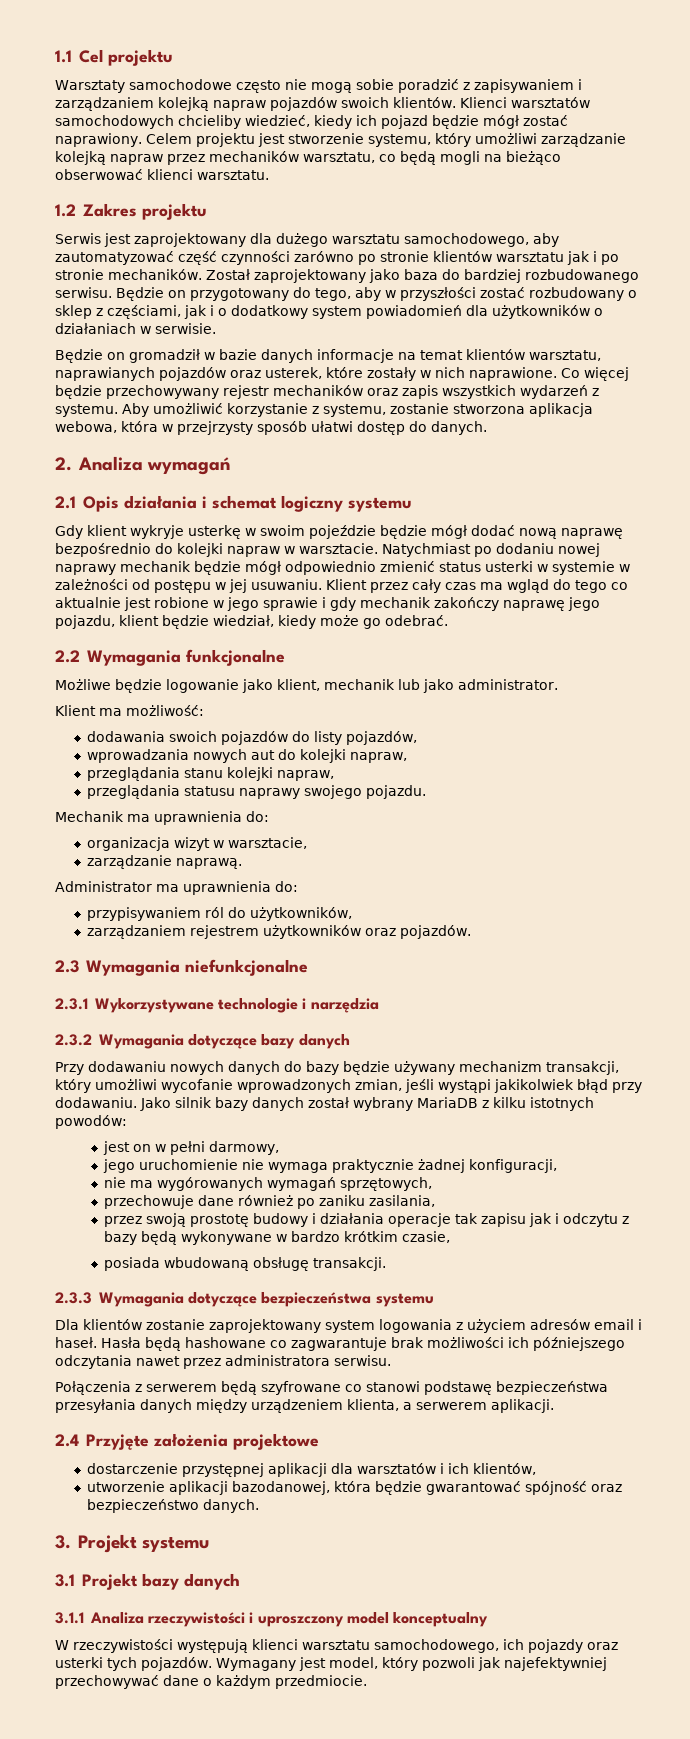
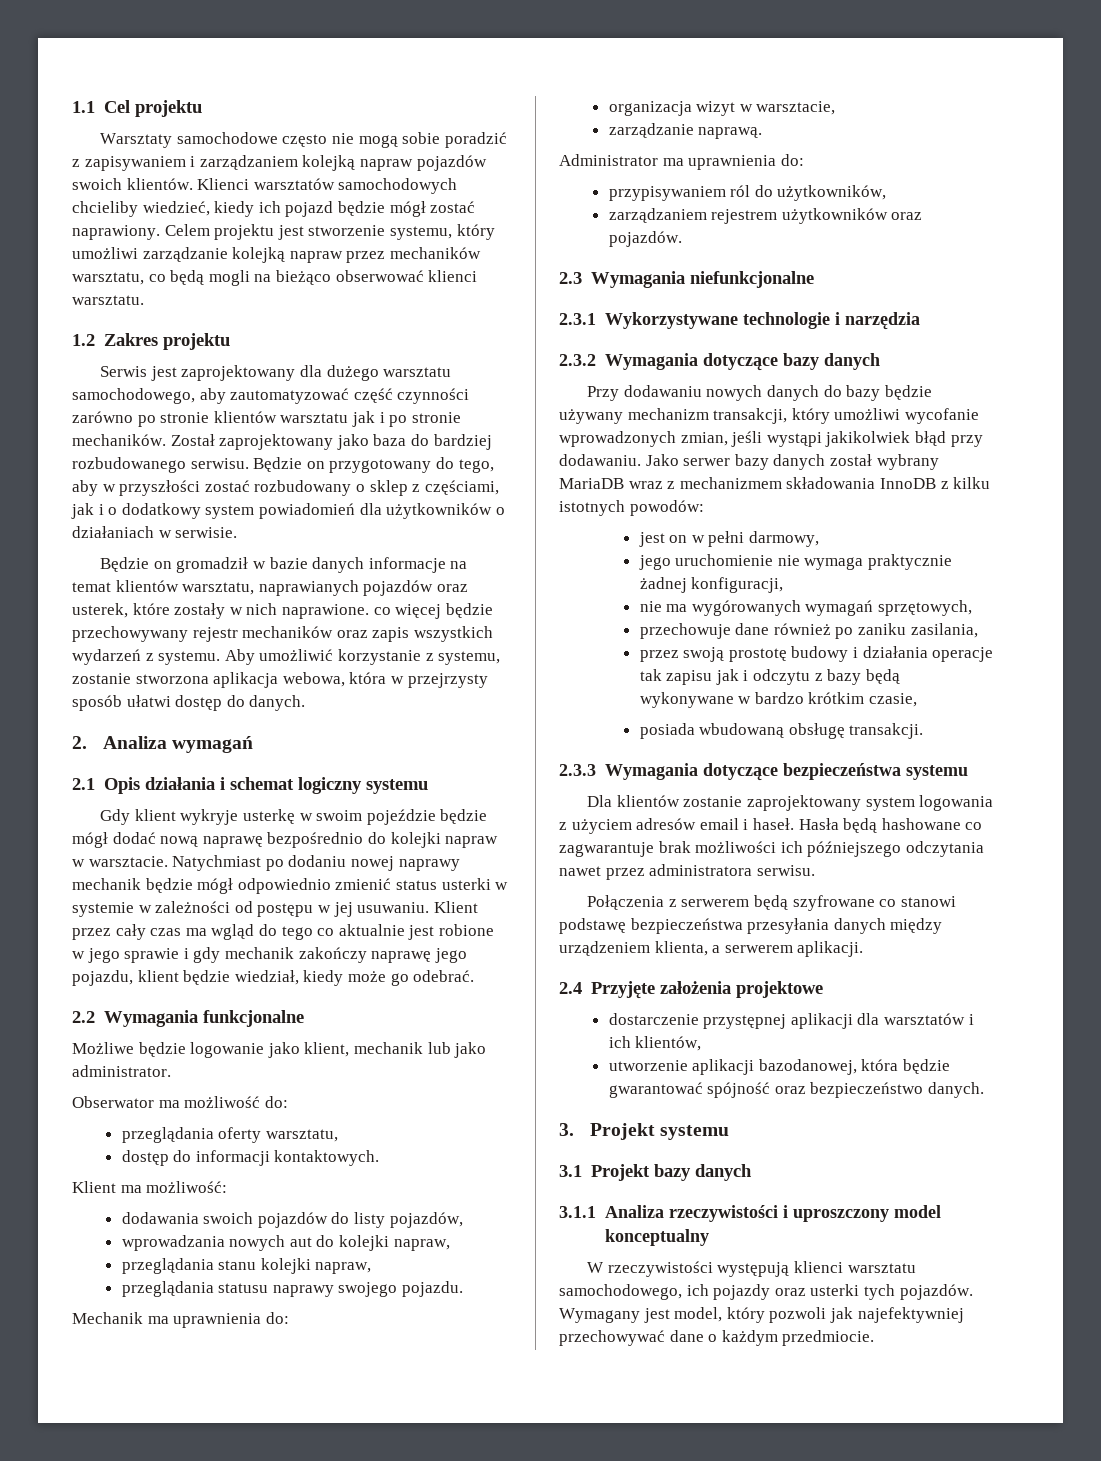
[561,368,580,378] Co -> [373,607,391,615] co
(558, 684) none -> [72,1096,288,1108] [121,1127,338,1143] [121,1150,380,1166] // Obserwator ma możliwość do: // przeglądania oferty warsztatu, // dostęp do informacji kontaktowych.
[175,1097,212,1108] silnik -> [683,458,731,466] serwer
(478, 1102) none -> [628,477,936,489] wraz z mechanizmem składowania InnoDB

